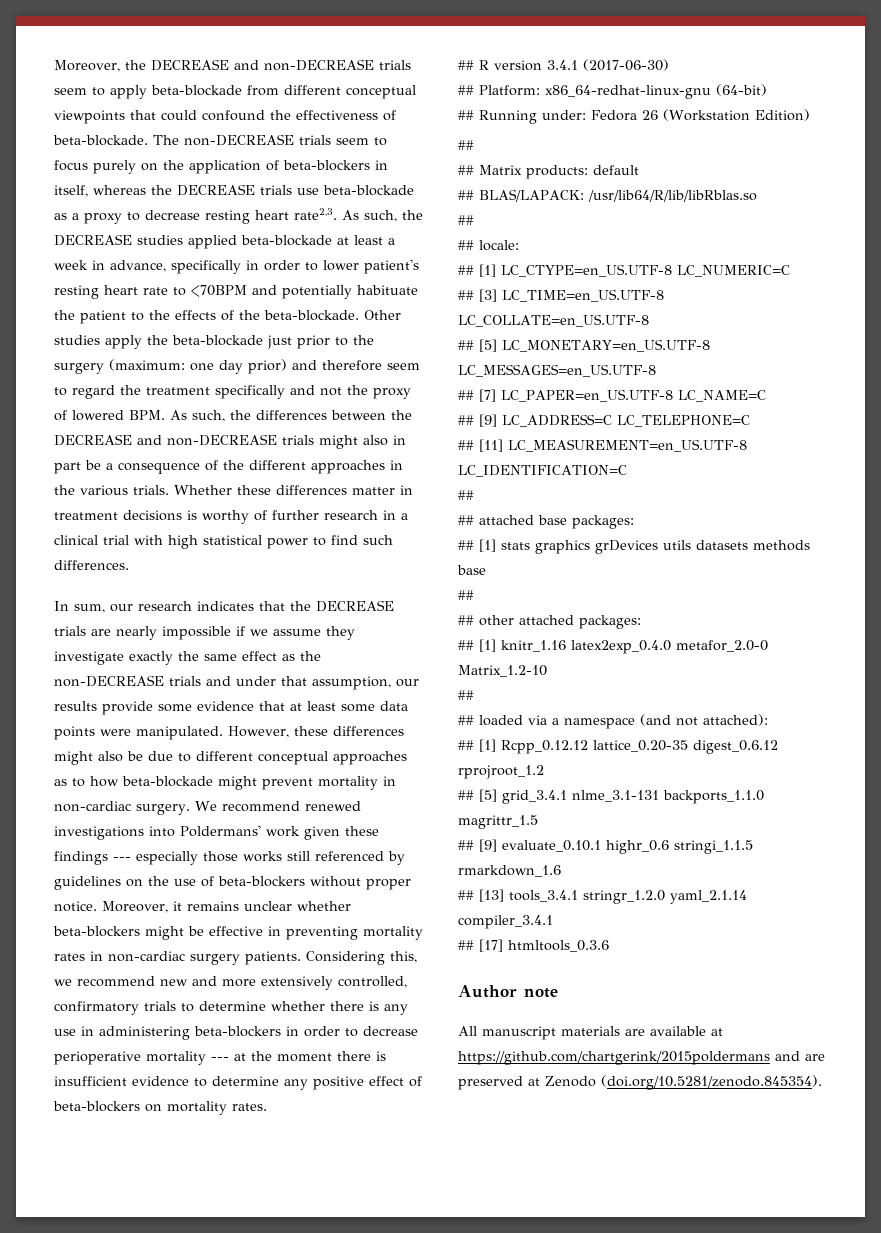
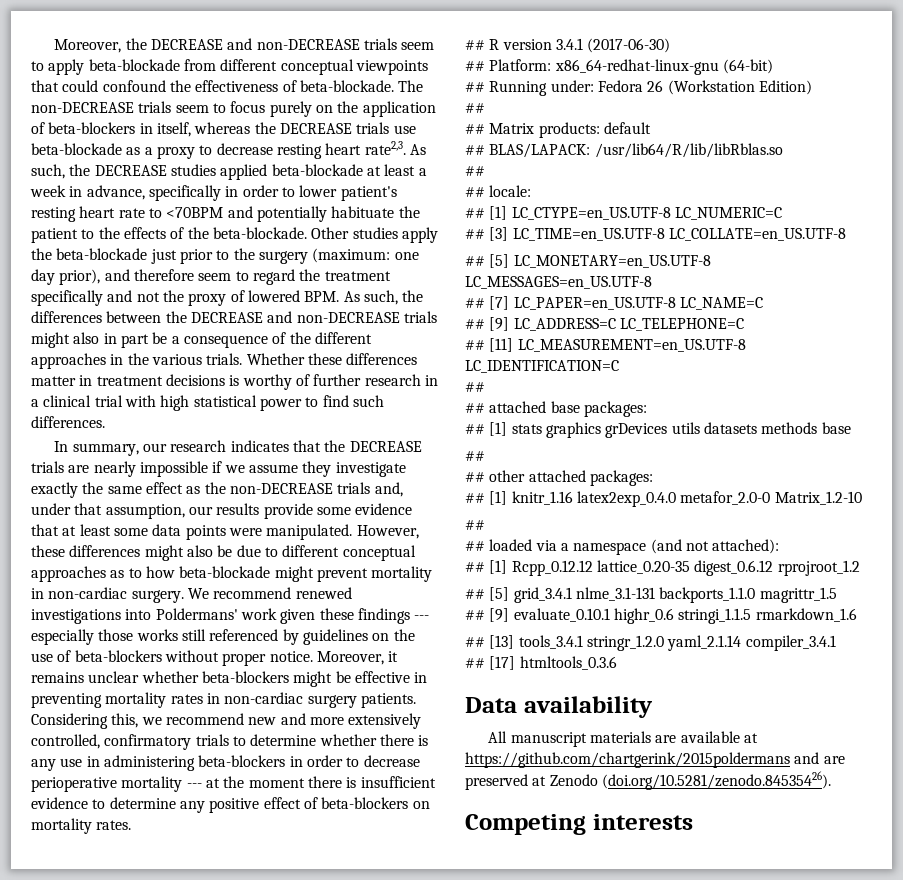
[248,359,287,374] prior) -> [59,269,101,285] prior),
[74,604,105,613] sum, -> [72,443,139,456] summary,
[206,676,231,686] and -> [374,482,403,497] and,
[458,985,558,998] Author note -> [465,696,653,718] Data availability
[601,1075,822,1090] (doi.org/10.5281/zenodo.845354). -> [601,771,831,790] [465,814,693,835] (doi.org/10.5281/zenodo.84535426). // Competing interests

